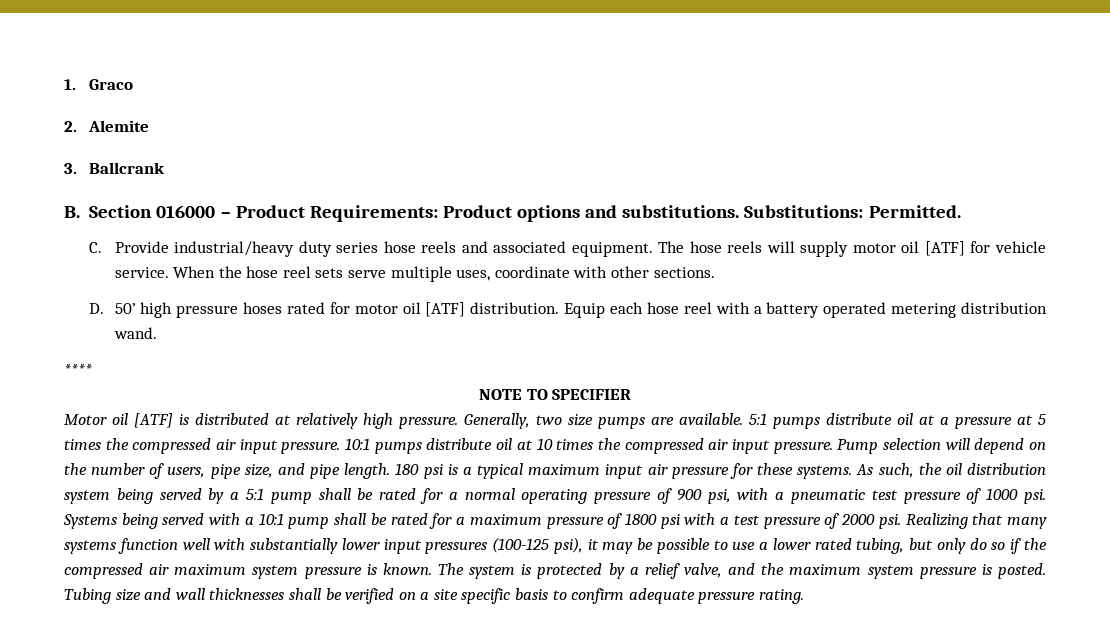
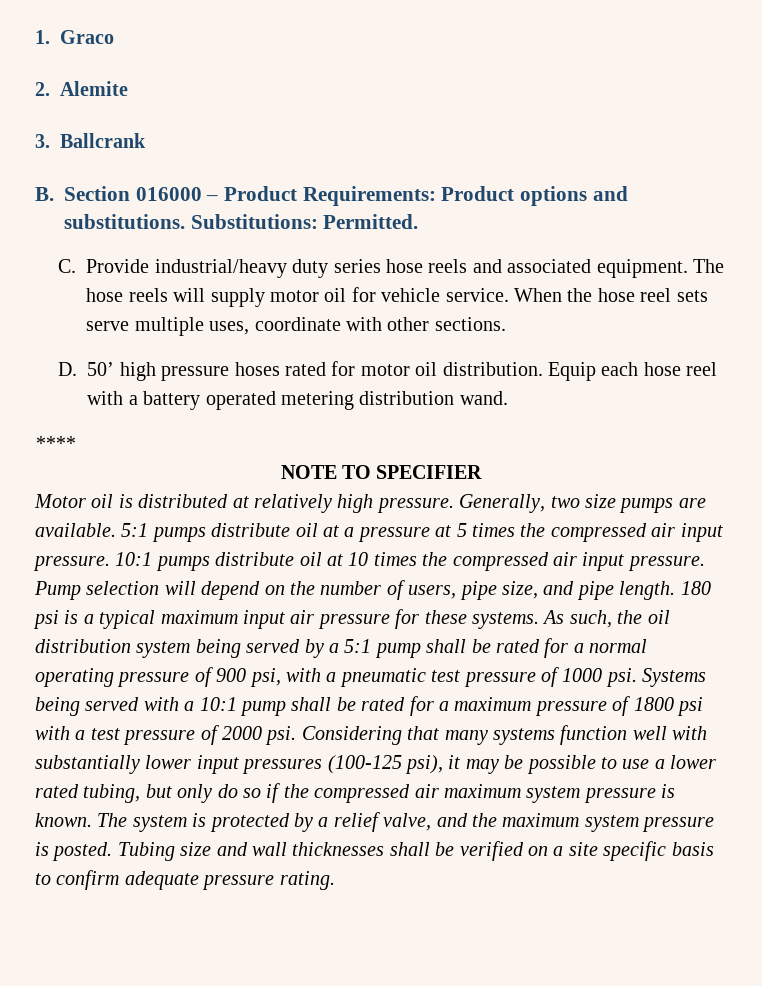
[924,241,965,256] [ATF] -> (347, 295) none
[425,302,466,317] [ATF] -> (438, 369) none
[134,413,173,428] [ATF] -> (114, 501) none
[905,513,968,529] Realizing -> [301,726,402,745] Considering

